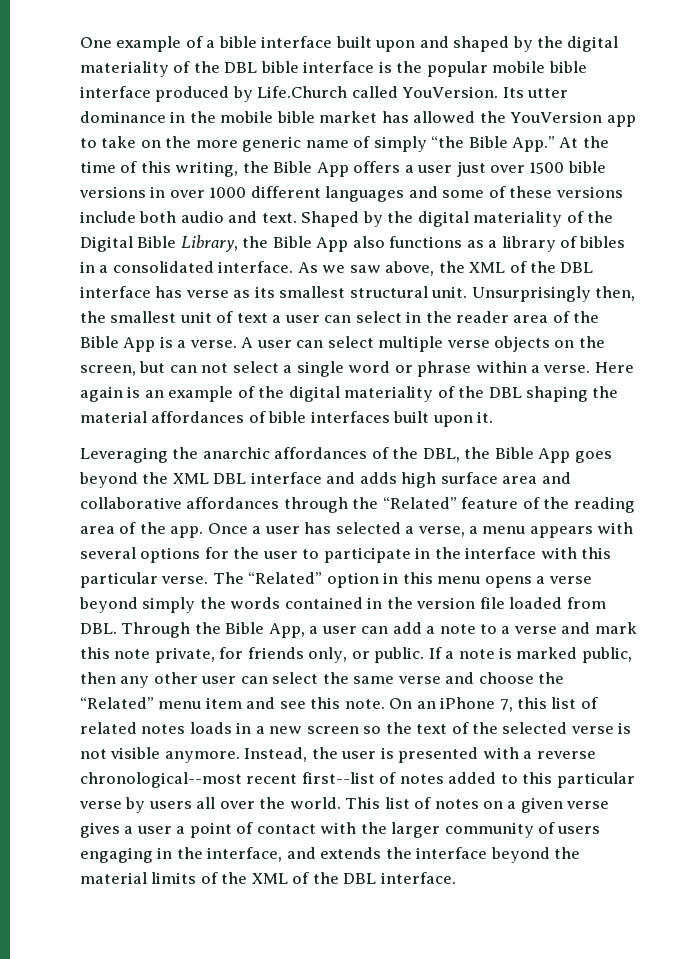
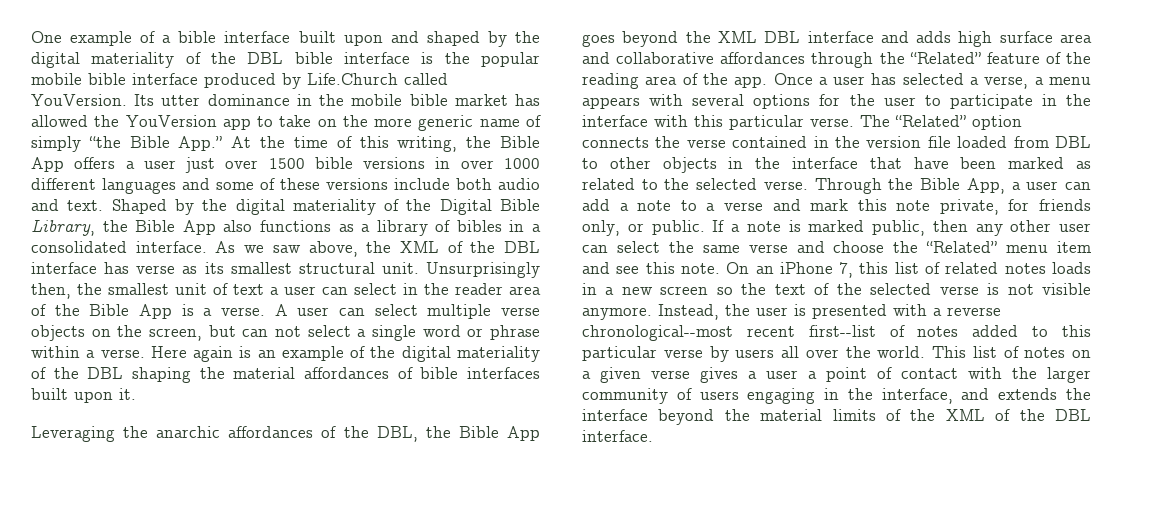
[383,572,592,588] [79,597,281,613] in this menu opens a verse beyond simply the words -> [582,136,726,148] connects the verse
[80,623,117,634] DBL. -> [1055,136,1091,148] [582,157,1091,173] [582,178,808,190] DBL to other objects in the interface that have been marked as related to the selected verse.

